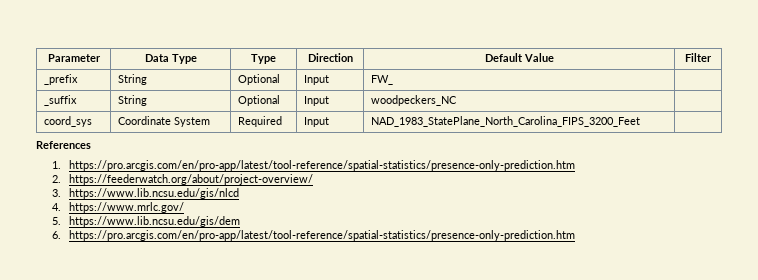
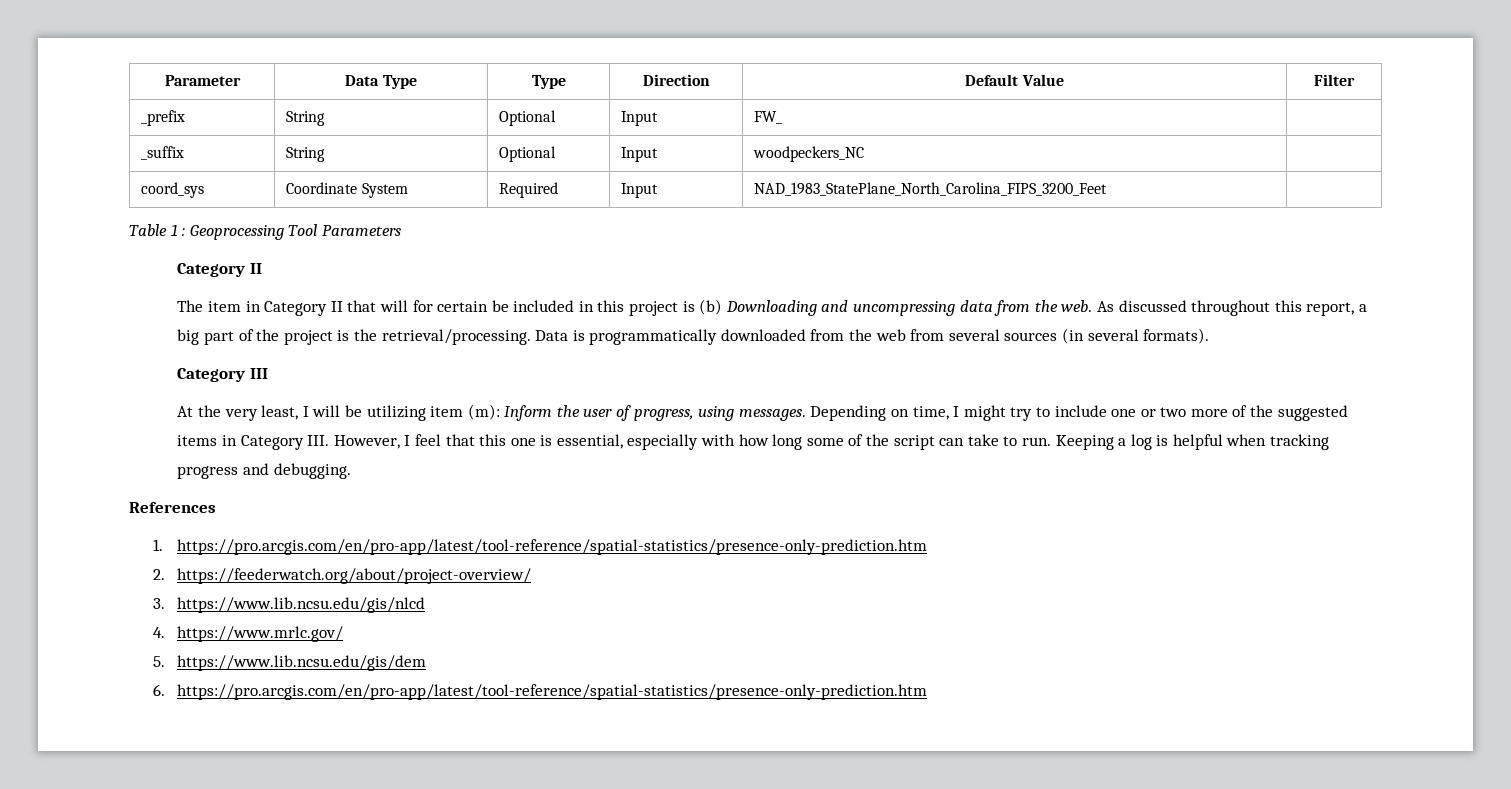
(640, 121) none -> [129,224,401,240] [177,263,262,277] [177,299,1367,316] [177,328,1210,345] [177,368,268,382] [177,404,1348,421] [177,434,1330,450] [177,463,351,479] // Table 1 : Geoprocessing Tool Parameters // Category II // The item in Category II that will for certain be included in this project is (b) Downloading and uncompressing data from the web. As discussed throughout this report, a big part of the project is the retrieval/processing. Data is programmatically downloaded from the web from several sources (in several formats). // Category III // At the very least, I will be utilizing item (m): Inform the user of progress, using messages. Depending on time, I might try to include one or two more of the suggested items in Category III. However, I feel that this one is essential, especially with how long some of the script can take to run. Keeping a log is helpful when tracking progress and debugging.

